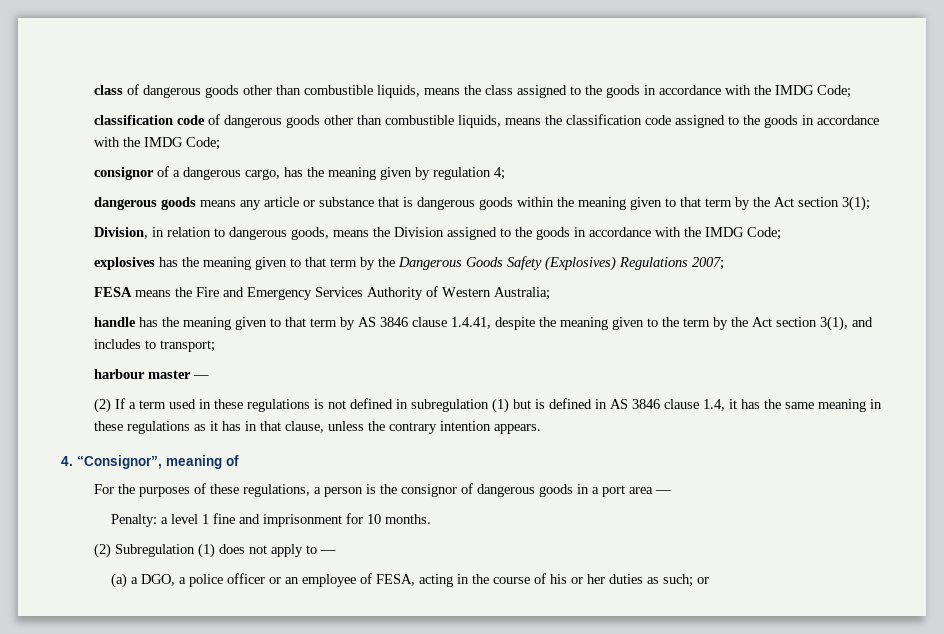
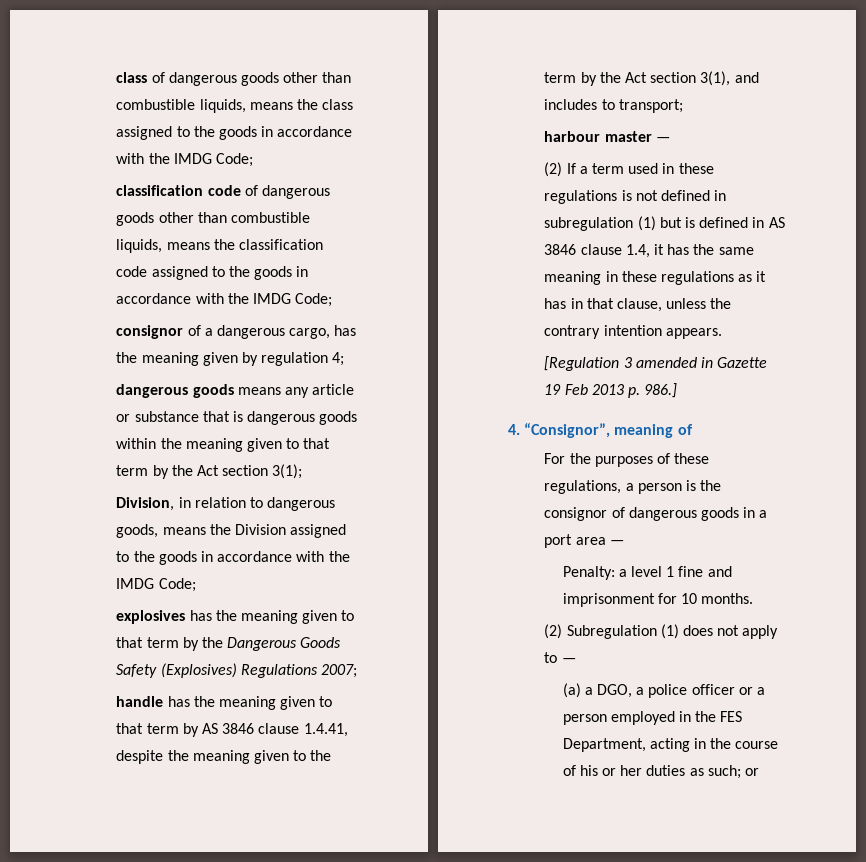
[94,286,551,300] // FESA means the Fire and Emergency Services Authority of Western Australia; -> (358, 671) none
(542, 429) none -> [544,356,768,371] [544,383,678,398] // [Regulation 3 amended in Gazette 19 Feb 2013 p. 986.]
[285,573,416,587] an employee of FESA, -> [757,687,766,695] [562,711,743,725] [562,738,646,752] a person employed in the FES Department,

